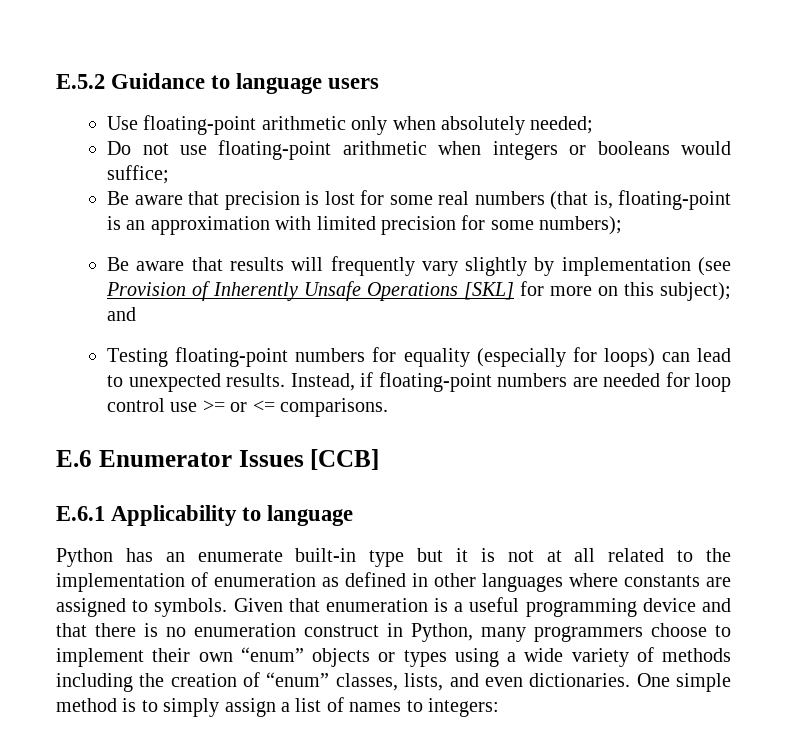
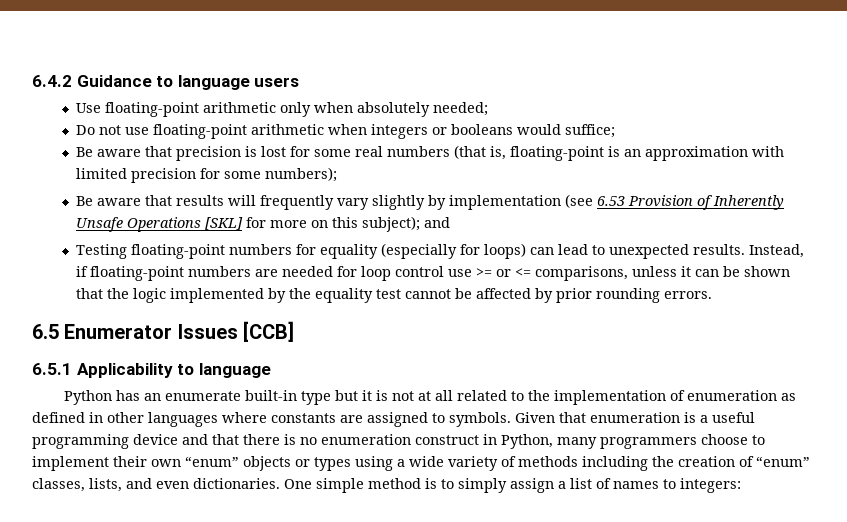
[56,74,105,89] E.5.2 -> [32,75,72,87] 6.4.2
(731, 266) none -> [597,196,626,206] 6.53
[280,398,389,417] [56,450,92,467] comparisons. // E.6 -> [535,266,791,281] [76,288,713,303] [32,324,59,339] comparisons, unless it can be shown that the logic implemented by the equality test cannot be affected by prior rounding errors. // 6.5
[56,506,105,521] E.6.1 -> [32,363,72,375] 6.5.1

